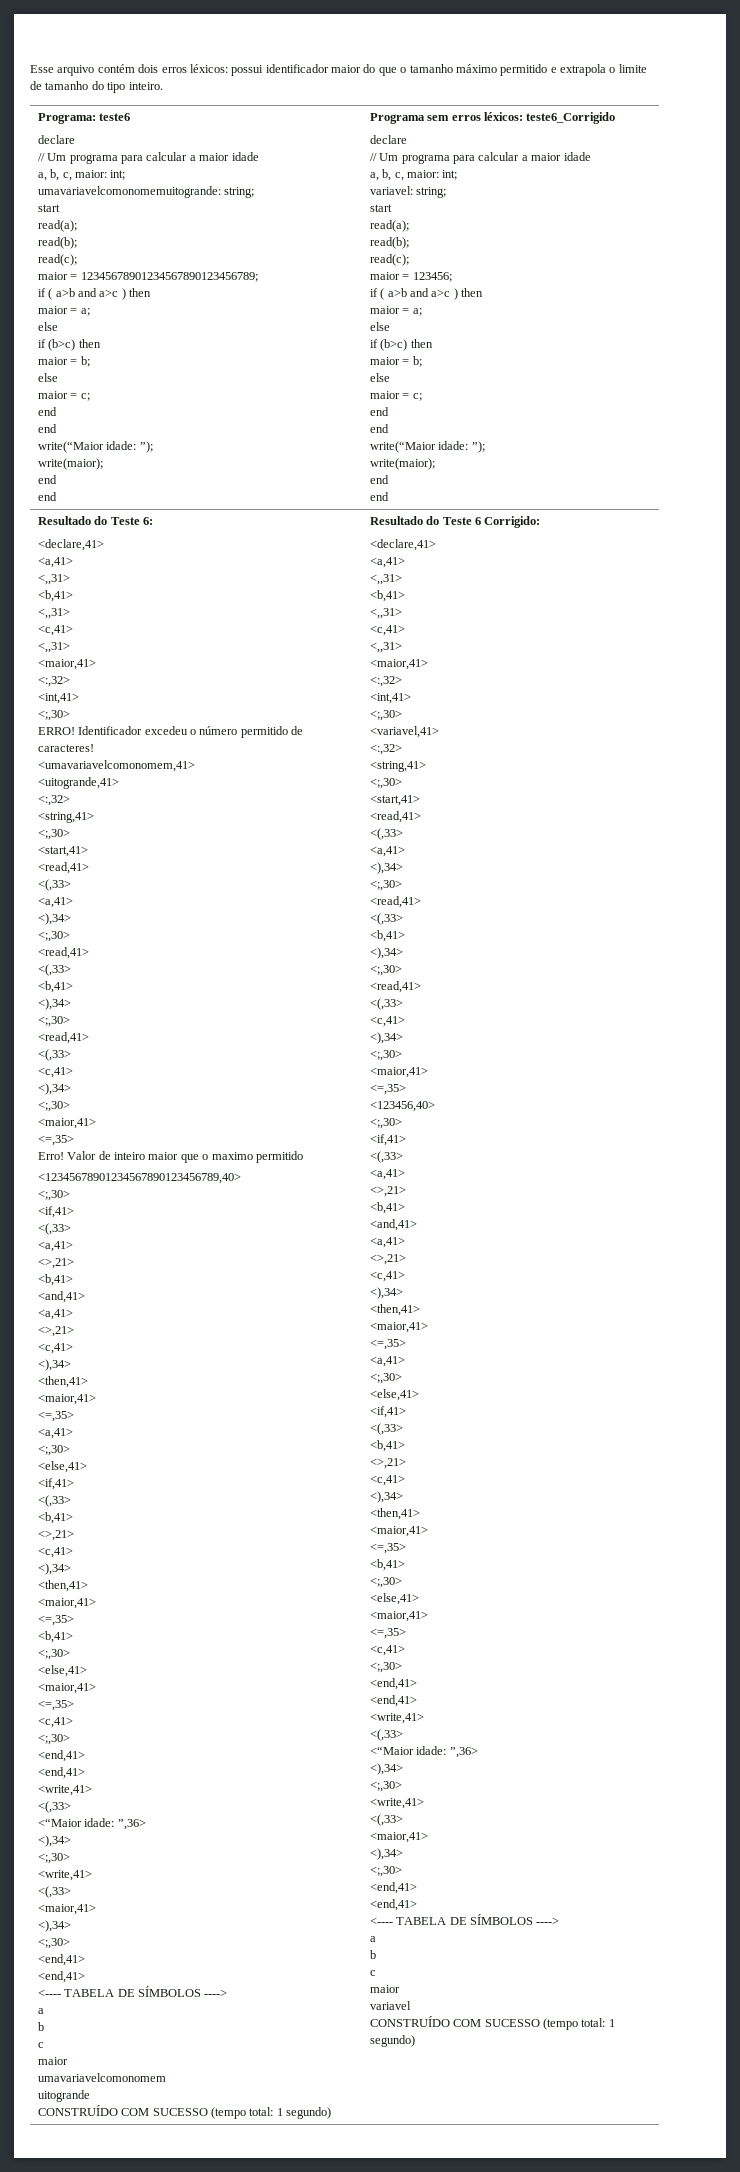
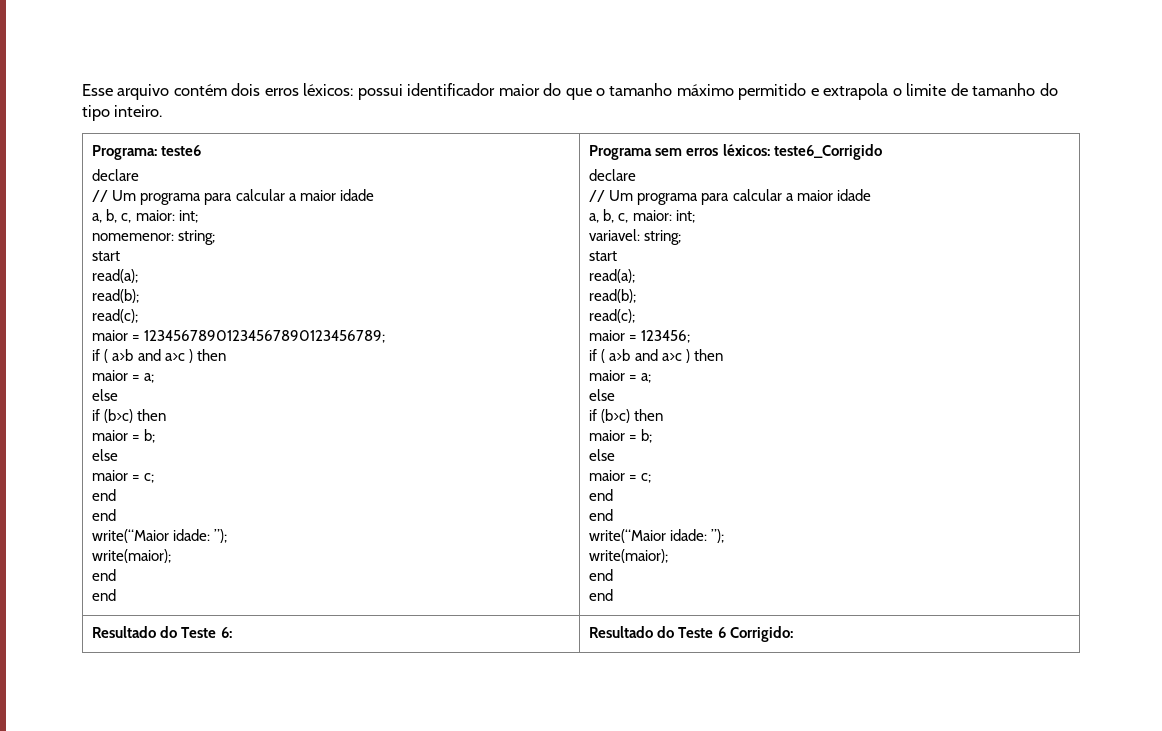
[37,186,221,198] umavariavelcomonomemuitogrande: -> [92,233,175,241] nomemenor:
[37,539,104,551] [37,557,73,568] [37,574,70,585] [37,590,73,602] [37,608,70,619] [37,625,73,636] [37,642,70,653] [37,659,96,670] [37,676,70,687] [37,693,79,704] [37,710,70,721] [37,726,304,738] [37,744,94,752] [37,760,195,772] [37,777,119,789] [37,795,70,806] [37,812,94,823] [37,829,70,840] [37,846,88,857] [37,862,89,874] [37,879,71,891] [37,897,73,908] [37,913,71,925] [37,931,70,942] [37,947,89,959] [37,964,71,976] [37,981,73,993] [37,998,71,1010] [37,1016,70,1027] [37,1032,89,1044] [37,1049,71,1061] [37,1067,73,1078] [37,1083,71,1095] [37,1101,70,1112] [37,1118,96,1129] [37,1135,74,1146] [37,1151,303,1163] [37,1173,241,1184] [37,1190,70,1201] [37,1206,74,1218] [37,1223,71,1235] [37,1241,73,1252] [37,1258,74,1269] [37,1274,73,1286] [37,1291,85,1303] [37,1309,73,1320] [37,1326,74,1337] [37,1343,73,1354] [37,1359,71,1371] [37,1376,88,1388] [37,1394,96,1405] [37,1411,74,1422] [37,1428,73,1439] [37,1445,70,1456] [37,1461,87,1473] [37,1478,74,1490] [37,1495,71,1507] [37,1512,73,1524] [37,1530,74,1541] [37,1547,73,1558] [37,1563,71,1575] [37,1580,88,1592] [37,1598,96,1609] [37,1615,74,1626] [37,1631,73,1643] [37,1649,70,1660] [37,1665,87,1677] [37,1683,96,1694] [37,1700,74,1711] [37,1717,73,1728] [37,1734,70,1745] [37,1750,85,1762] [37,1767,85,1779] [37,1785,92,1796] [37,1801,71,1813] [37,1818,146,1830] [37,1835,71,1847] [37,1853,70,1864] [37,1870,92,1881] [37,1886,71,1898] [37,1904,96,1915] [37,1920,71,1932] [37,1938,70,1949] [37,1954,85,1966] [37,1971,85,1983] [37,1986,228,1997] [37,2008,44,2014] [37,2022,44,2031] [37,2042,44,2048] [37,2057,68,2065] [37,2073,166,2082] [37,2090,90,2102] [37,2105,332,2119] // <declare,41> // <a,41> // <,,31> // <b,41> // <,,31> // <c,41> // <,,31> // <maior,41> // <:,32> // <int,41> // <;,30> // ERRO! Identificador excedeu o número permitido de caracteres! // <umavariavelcomonomem,41> // <uitogrande,41> // <:,32> // <string,41> // <;,30> // <start,41> // <read,41> // <(,33> // <a,41> // <),34> // <;,30> // <read,41> // <(,33> // <b,41> // <),34> // <;,30> // <read,41> // <(,33> // <c,41> // <),34> // <;,30> // <maior,41> // <=,35> // Erro! Valor de inteiro maior que o maximo permitido // <12345678901234567890123456789,40> // <;,30> // <if,41> // <(,33> // <a,41> // <>,21> // <b,41> // <and,41> // <a,41> // <>,21> // <c,41> // <),34> // <then,41> // <maior,41> // <=,35> // <a,41> // <;,30> // <else,41> // <if,41> // <(,33> // <b,41> // <>,21> // <c,41> // <),34> // <then,41> // <maior,41> // <=,35> // <b,41> // <;,30> // <else,41> // <maior,41> // <=,35> // <c,41> // <;,30> // <end,41> // <end,41> // <write,41> // <(,33> // <“Maior idade: ”,36> // <),34> // <;,30> // <write,41> // <(,33> // <maior,41> // <),34> // <;,30> // <end,41> // <end,41> // <---- TABELA DE SÍMBOLOS ----> // a // b // c // maior // umavariavelcomonomem // uitogrande // CONSTRUÍDO COM SUCESSO (tempo total: 1 segundo) -> (232, 632) none
[369,539,436,551] [369,557,405,568] [369,574,402,585] [369,590,405,602] [369,608,402,619] [369,625,405,636] [369,642,402,653] [369,659,428,670] [369,676,402,687] [369,693,411,704] [369,710,402,721] [369,726,439,738] [369,744,402,755] [369,761,426,772] [369,778,402,789] [369,795,420,806] [369,811,421,823] [369,828,403,840] [369,846,405,857] [369,862,403,874] [369,880,402,891] [369,896,421,908] [369,913,403,925] [369,930,405,942] [369,947,403,959] [369,965,402,976] [369,981,421,993] [369,998,403,1010] [369,1016,405,1027] [369,1032,403,1044] [369,1050,402,1061] [369,1067,428,1078] [369,1084,406,1095] [369,1101,435,1112] [369,1118,402,1129] [369,1134,406,1146] [369,1151,403,1163] [369,1169,405,1180] [369,1186,406,1197] [369,1202,405,1214] [369,1219,417,1231] [369,1237,405,1248] [369,1254,406,1265] [369,1271,405,1282] [369,1287,403,1299] [369,1304,420,1316] [369,1322,428,1333] [369,1339,406,1350] [369,1356,405,1367] [369,1373,402,1384] [369,1389,419,1401] [369,1406,406,1418] [369,1423,403,1435] [369,1440,405,1452] [369,1458,406,1469] [369,1475,405,1486] [369,1491,403,1503] [369,1508,420,1520] [369,1526,428,1537] [369,1543,406,1554] [369,1559,405,1571] [369,1577,402,1588] [369,1593,419,1605] [369,1611,428,1622] [369,1628,406,1639] [369,1645,405,1656] [369,1662,402,1673] [369,1678,417,1690] [369,1695,417,1707] [369,1713,424,1724] [369,1729,403,1741] [369,1746,478,1758] [369,1763,403,1775] [369,1781,402,1792] [369,1798,424,1809] [369,1814,403,1826] [369,1832,428,1843] [369,1848,403,1860] [369,1866,402,1877] [369,1882,417,1894] [369,1899,417,1911] [369,1914,560,1925] [369,1936,376,1942] [369,1950,376,1959] [369,1970,376,1976] [369,1985,400,1993] [369,2001,411,2010] [369,2016,615,2030] [369,2035,415,2047] // <declare,41> // <a,41> // <,,31> // <b,41> // <,,31> // <c,41> // <,,31> // <maior,41> // <:,32> // <int,41> // <;,30> // <variavel,41> // <:,32> // <string,41> // <;,30> // <start,41> // <read,41> // <(,33> // <a,41> // <),34> // <;,30> // <read,41> // <(,33> // <b,41> // <),34> // <;,30> // <read,41> // <(,33> // <c,41> // <),34> // <;,30> // <maior,41> // <=,35> // <123456,40> // <;,30> // <if,41> // <(,33> // <a,41> // <>,21> // <b,41> // <and,41> // <a,41> // <>,21> // <c,41> // <),34> // <then,41> // <maior,41> // <=,35> // <a,41> // <;,30> // <else,41> // <if,41> // <(,33> // <b,41> // <>,21> // <c,41> // <),34> // <then,41> // <maior,41> // <=,35> // <b,41> // <;,30> // <else,41> // <maior,41> // <=,35> // <c,41> // <;,30> // <end,41> // <end,41> // <write,41> // <(,33> // <“Maior idade: ”,36> // <),34> // <;,30> // <write,41> // <(,33> // <maior,41> // <),34> // <;,30> // <end,41> // <end,41> // <---- TABELA DE SÍMBOLOS ----> // a // b // c // maior // variavel // CONSTRUÍDO COM SUCESSO (tempo total: 1 segundo) -> (793, 634) none

